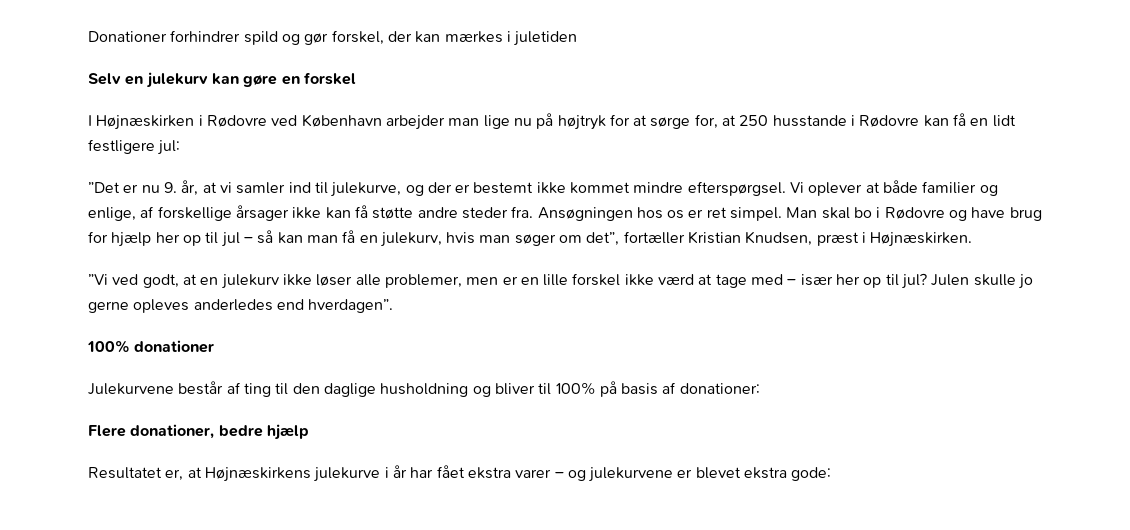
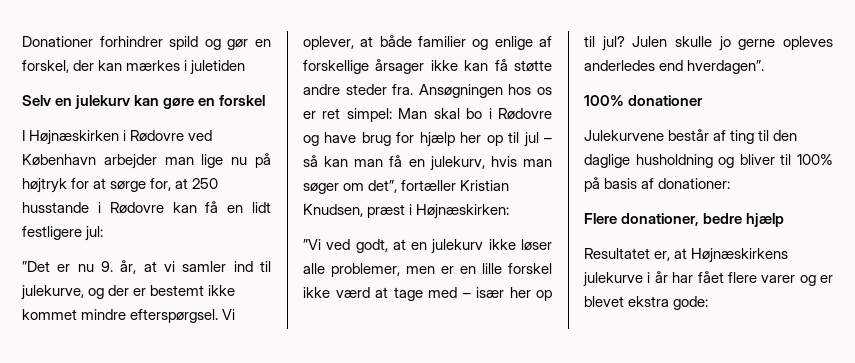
(329, 39) none -> [254,39,271,47] en
[808,182,863,196] oplever -> [303,36,354,50] oplever,
[88,207,136,221] enlige, -> [494,36,533,50] enlige
[730,207,783,221] simpel. -> [346,108,392,122] simpel:
[870,232,973,247] Højnæskirken. -> [416,204,510,219] Højnæskirken:
[467,467,674,482] ekstra varer – og julekurvene -> [727,272,816,286] flere varer og

